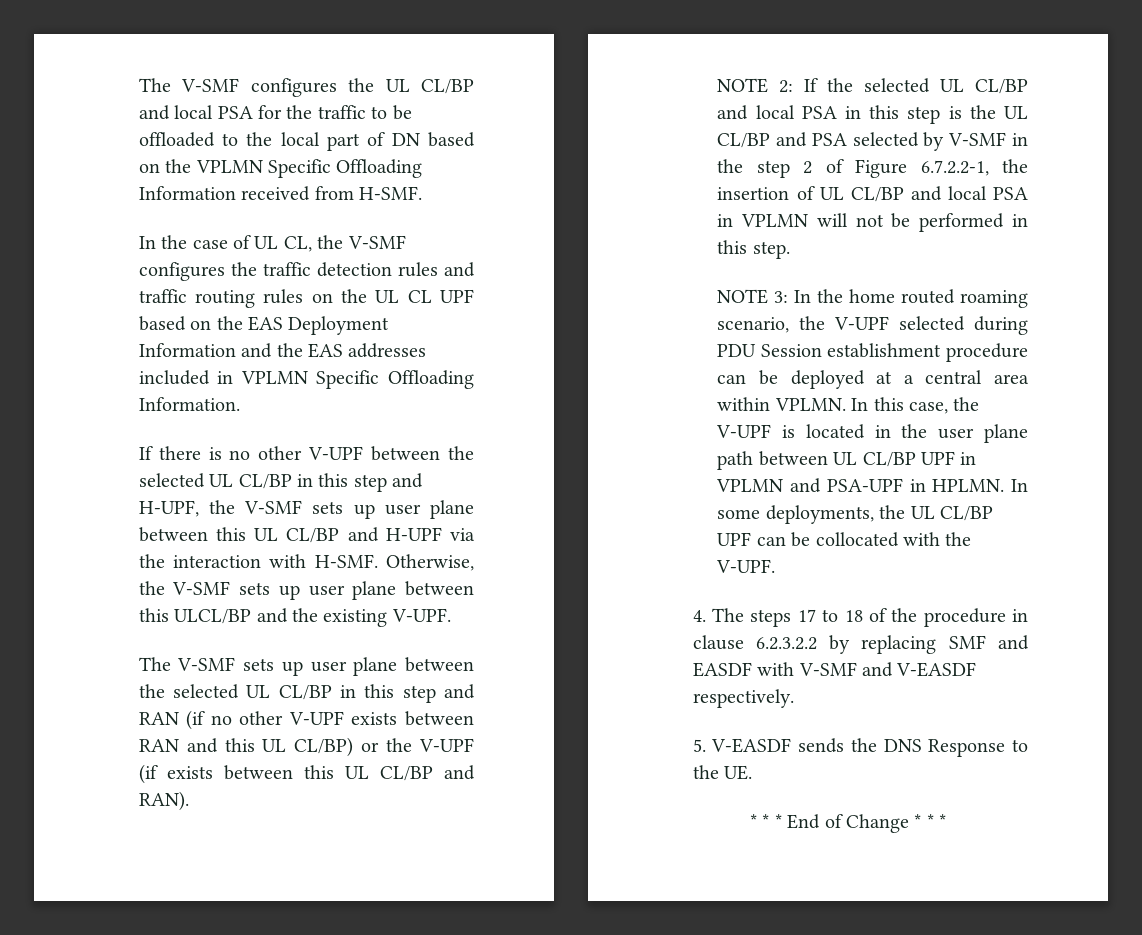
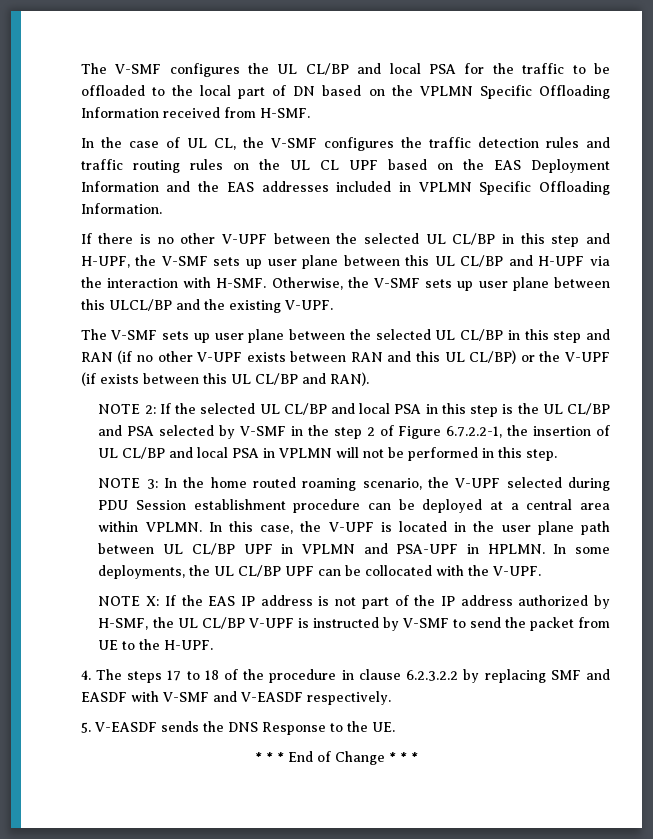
(776, 566) none -> [98,595,610,609] [98,617,610,631] [98,639,214,650] // NOTE X: If the EAS IP address is not part of the IP address authorized by H-SMF, the UL CL/BP V-UPF is instructed by V-SMF to send the packet from UE to the H-UPF.

